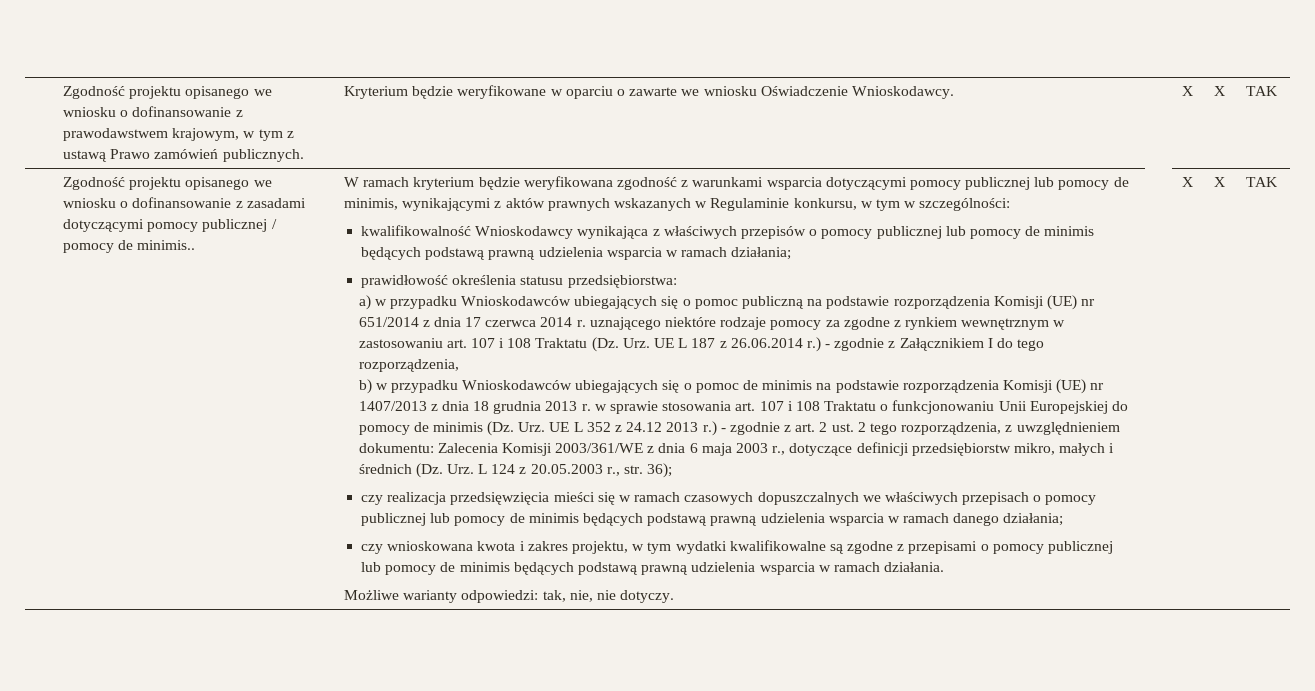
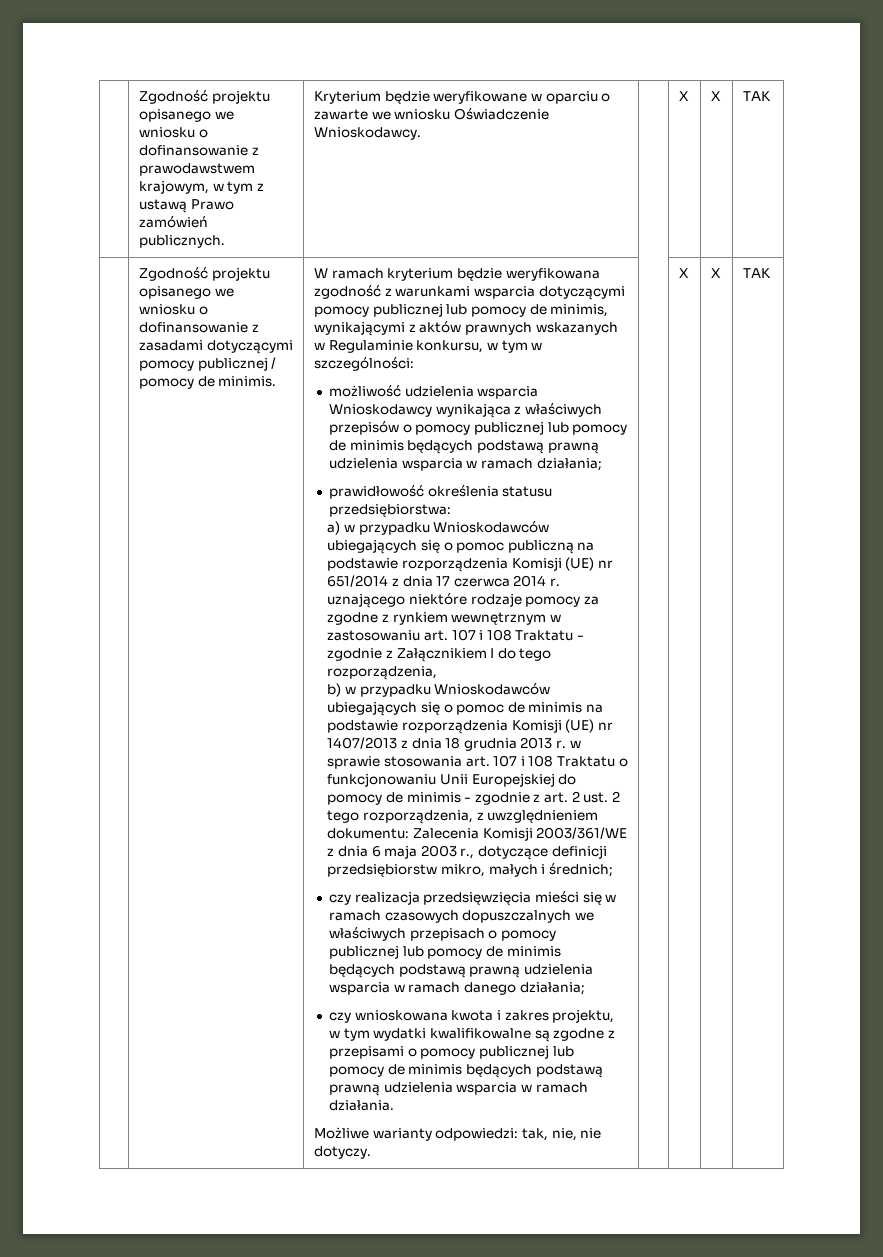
[137,240,196,250] minimis.. -> [218,376,277,387] minimis.
[361,225,472,236] kwalifikowalność -> [328,385,539,399] możliwość udzielenia wsparcia
[591,337,821,352] (Dz. Urz. UE L 187 z 26.06.2014 r.) -> (574, 635) none
[487,421,717,436] (Dz. Urz. UE L 352 z 24.12 2013 r.) -> (461, 797) none
[358,463,673,478] średnich (Dz. Urz. L 124 z 20.05.2003 r., str. 36); -> [548,863,613,877] średnich;

